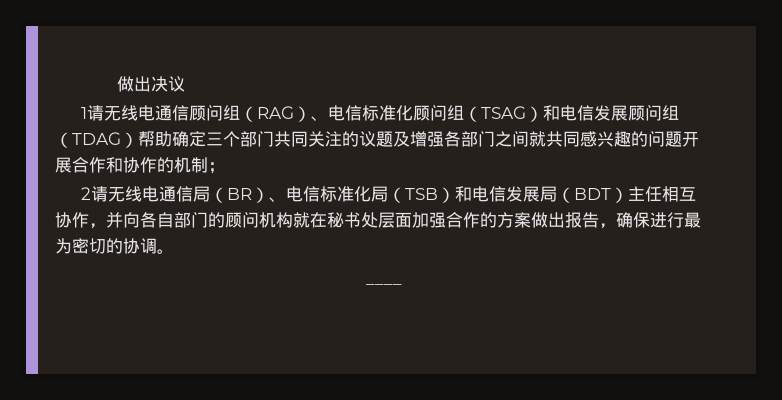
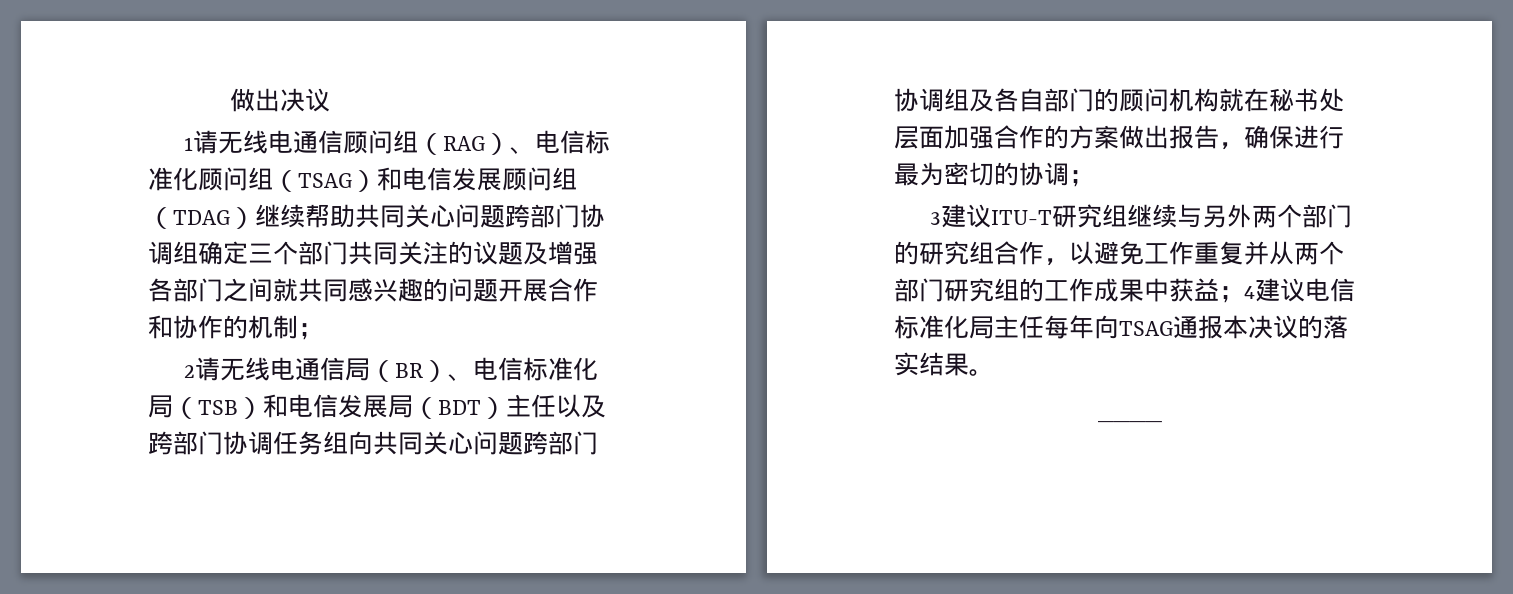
[138,131,172,147] 帮助 -> [255,204,605,228] [148,241,198,265] 继续帮助共同关心问题跨部门协调组
[661,186,696,202] [55,212,140,229] 相互协作，并向 -> [556,394,606,418] [148,431,598,455] [894,88,994,112] 以及跨部门协调任务组向共同关心问题跨部门协调组及
(157, 246) none -> [1069,170,1094,187] [929,204,1352,228] [894,241,1344,266] [894,278,1355,303] [894,315,1348,339] [894,352,969,376] ； // 3建议ITU-T研究组继续与另外两个部门的研究组合作，以避免工作重复并从两个部门研究组的工作成果中获益；4建议电信标准化局主任每年向TSAG通报本决议的落实结果

